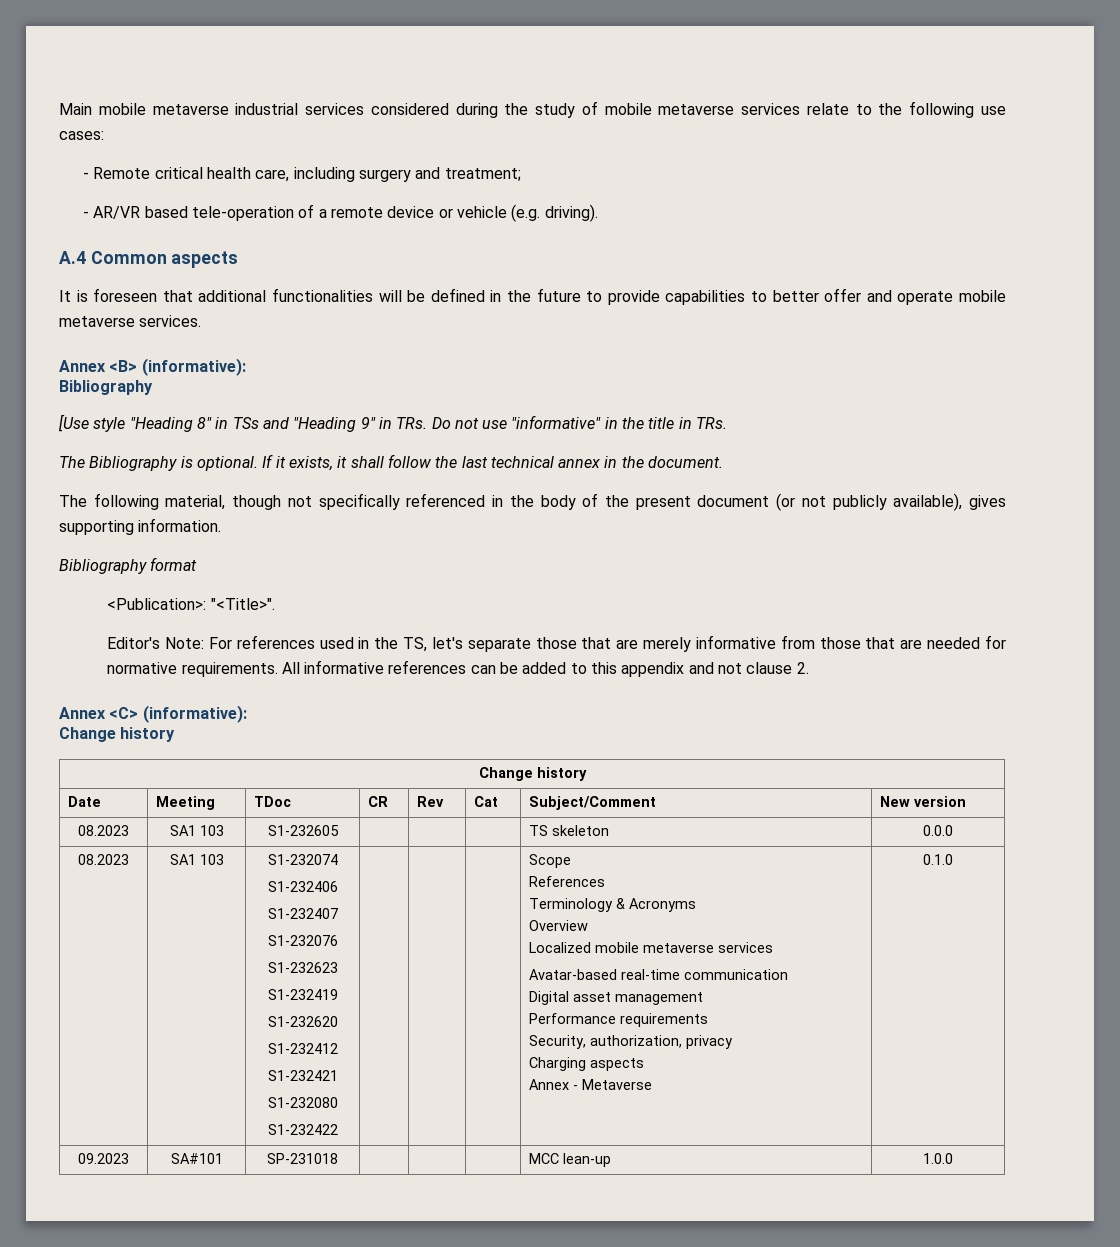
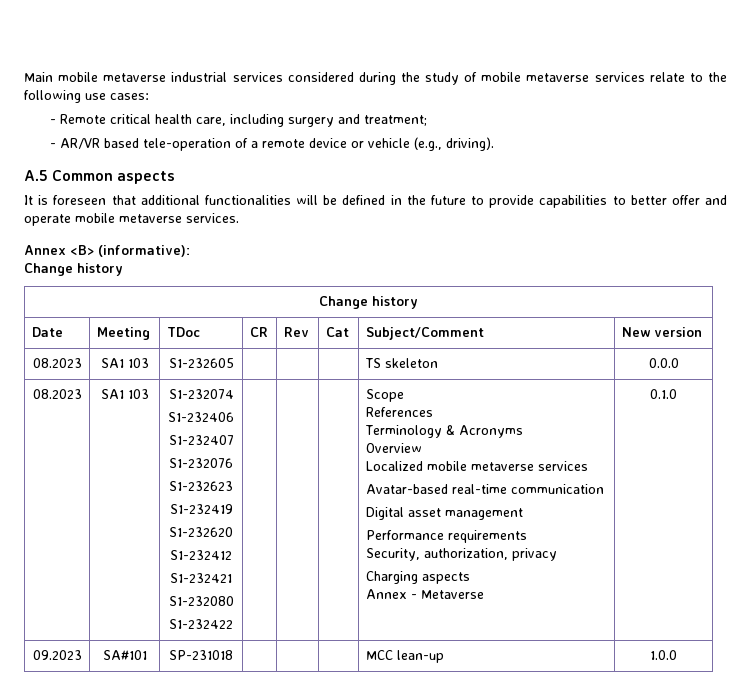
[511,204,541,222] (e.g. -> [413,137,442,151] (e.g.,
[59,251,86,264] A.4 -> [24,170,48,181] A.5
[59,380,153,395] [58,414,728,432] [59,454,724,471] [59,493,1006,511] [59,518,222,535] [59,557,198,574] [107,598,275,610] [107,635,1007,652] [107,660,809,677] [59,705,247,723] // Bibliography // [Use style "Heading 8" in TSs and "Heading 9" in TRs. Do not use "informative" in the title in TRs. // The Bibliography is optional. If it exists, it shall follow the last technical annex in the document. // The following material, though not specifically referenced in the body of the present document (or not publicly available), gives supporting information. // Bibliography format // <Publication>: "<Title>". // Editor's Note: For references used in the TS, let's separate those that are merely informative from those that are needed for normative requirements. All informative references can be added to this appendix and not clause 2. // Annex <C> (informative): -> (190, 251) none

